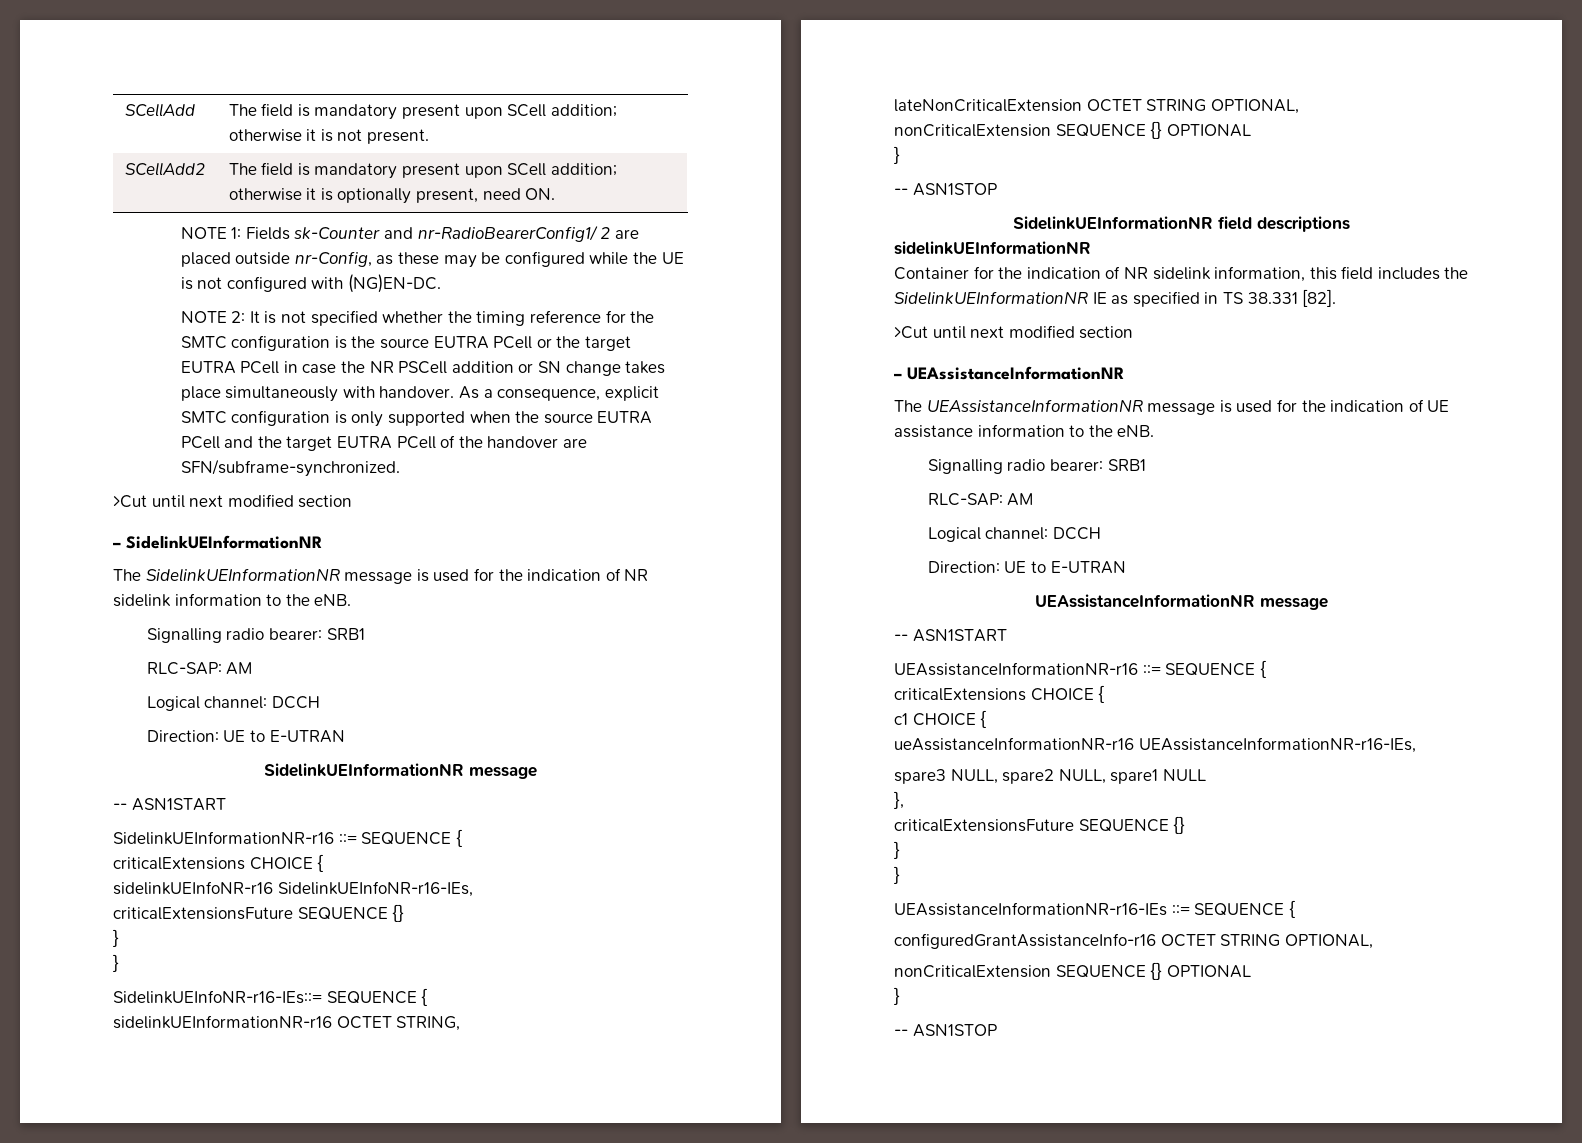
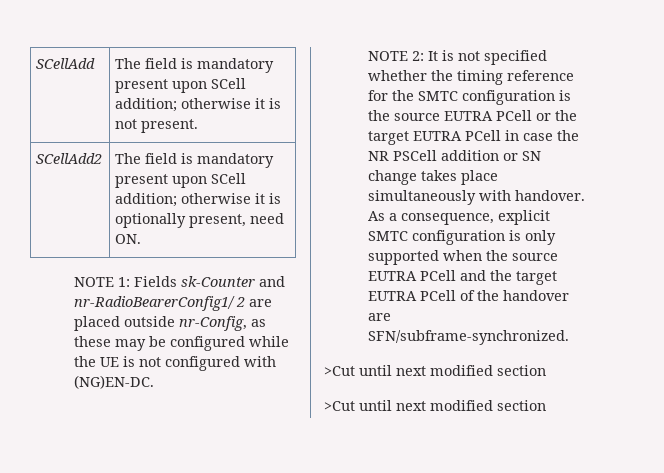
[113,535,322,549] [113,568,649,584] [113,593,352,607] [146,628,365,643] [146,662,253,675] [146,696,321,711] [146,730,345,743] [264,763,537,779] [113,798,226,811] [113,829,462,847] [113,854,324,872] [113,881,473,897] [113,904,405,922] [113,929,119,947] [113,954,119,972] [113,988,428,1006] [113,1015,461,1031] [894,99,1299,114] [894,121,1251,139] [894,146,900,164] [894,183,997,196] [1013,216,1350,232] [894,241,1091,255] [894,266,1469,282] [894,289,1337,307] [894,325,1134,339] [894,366,1124,380] [894,399,1450,415] [894,424,1155,438] [927,459,1146,474] [927,493,1034,506] [927,527,1102,542] [927,561,1126,574] [1035,594,1328,610] [894,629,1007,642] [894,660,1266,678] [894,685,1105,703] [894,710,987,728] [894,737,1416,753] [894,769,1206,784] [894,791,904,809] [894,816,1186,834] [894,841,900,859] [894,866,900,884] [894,900,1295,918] [894,933,1373,949] [894,962,1251,980] [894,987,900,1005] [894,1024,997,1037] // – SidelinkUEInformationNR // The SidelinkUEInformationNR message is used for the indication of NR sidelink information to the eNB. // Signalling radio bearer: SRB1 // RLC-SAP: AM // Logical channel: DCCH // Direction: UE to E-UTRAN // SidelinkUEInformationNR message // -- ASN1START // SidelinkUEInformationNR-r16 ::= SEQUENCE { // criticalExtensions CHOICE { // sidelinkUEInfoNR-r16 SidelinkUEInfoNR-r16-IEs, // criticalExtensionsFuture SEQUENCE {} // } // } // SidelinkUEInfoNR-r16-IEs::= SEQUENCE { // sidelinkUEInformationNR-r16 OCTET STRING, // lateNonCriticalExtension OCTET STRING OPTIONAL, // nonCriticalExtension SEQUENCE {} OPTIONAL // } // -- ASN1STOP // SidelinkUEInformationNR field descriptions // sidelinkUEInformationNR // Container for the indication of NR sidelink information, this field includes the SidelinkUEInformationNR IE as specified in TS 38.331 [82]. // >Cut until next modified section // – UEAssistanceInformationNR // The UEAssistanceInformationNR message is used for the indication of UE assistance information to the eNB. // Signalling radio bearer: SRB1 // RLC-SAP: AM // Logical channel: DCCH // Direction: UE to E-UTRAN // UEAssistanceInformationNR message // -- ASN1START // UEAssistanceInformationNR-r16 ::= SEQUENCE { // criticalExtensions CHOICE { // c1 CHOICE { // ueAssistanceInformationNR-r16 UEAssistanceInformationNR-r16-IEs, // spare3 NULL, spare2 NULL, spare1 NULL // }, // criticalExtensionsFuture SEQUENCE {} // } // } // UEAssistanceInformationNR-r16-IEs ::= SEQUENCE { // configuredGrantAssistanceInfo-r16 OCTET STRING OPTIONAL, // nonCriticalExtension SEQUENCE {} OPTIONAL // } // -- ASN1STOP -> [324,400,546,411] // >Cut until next modified section

